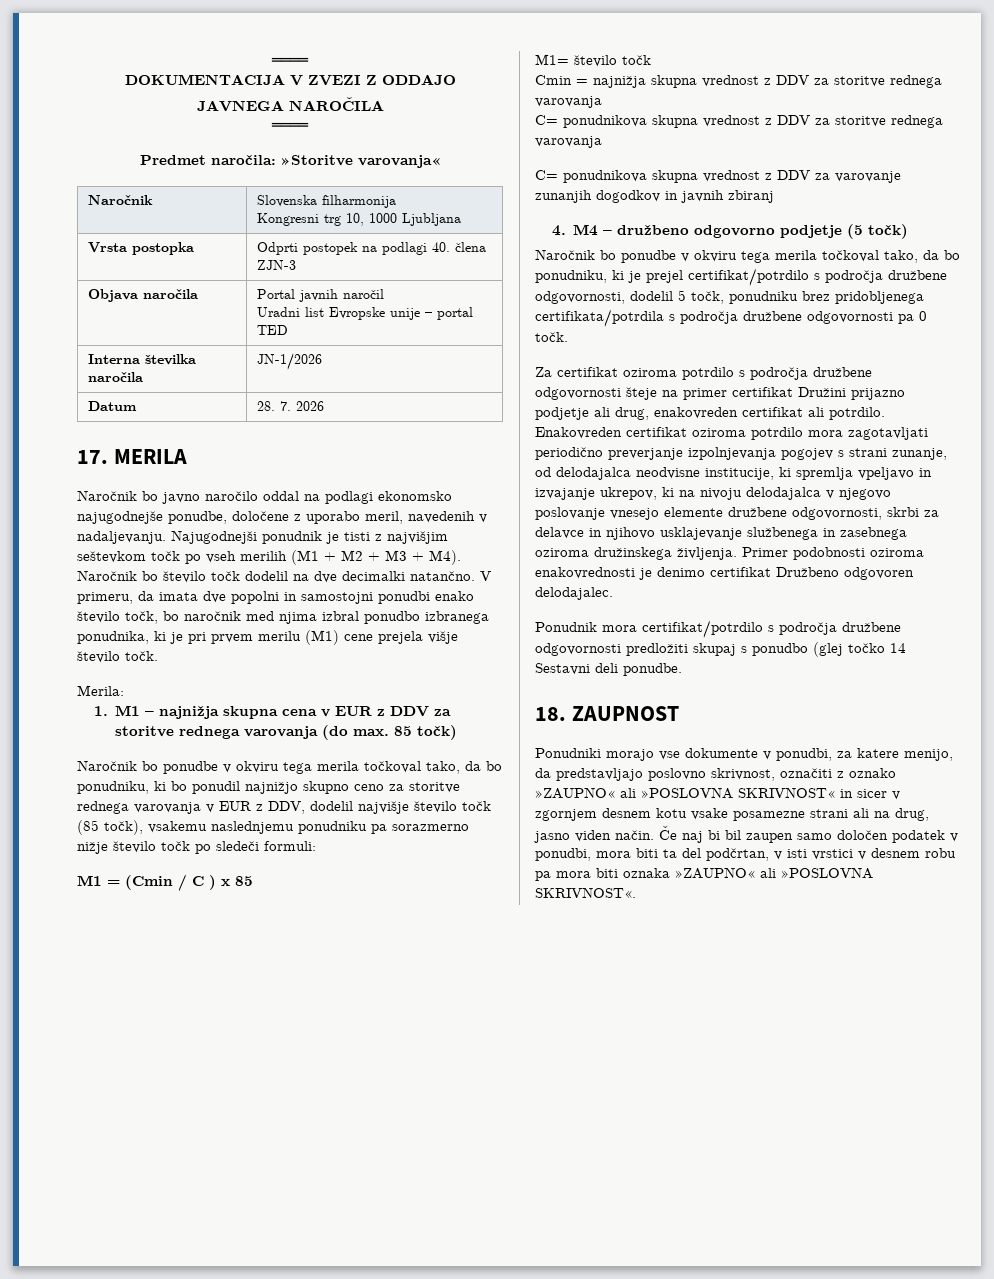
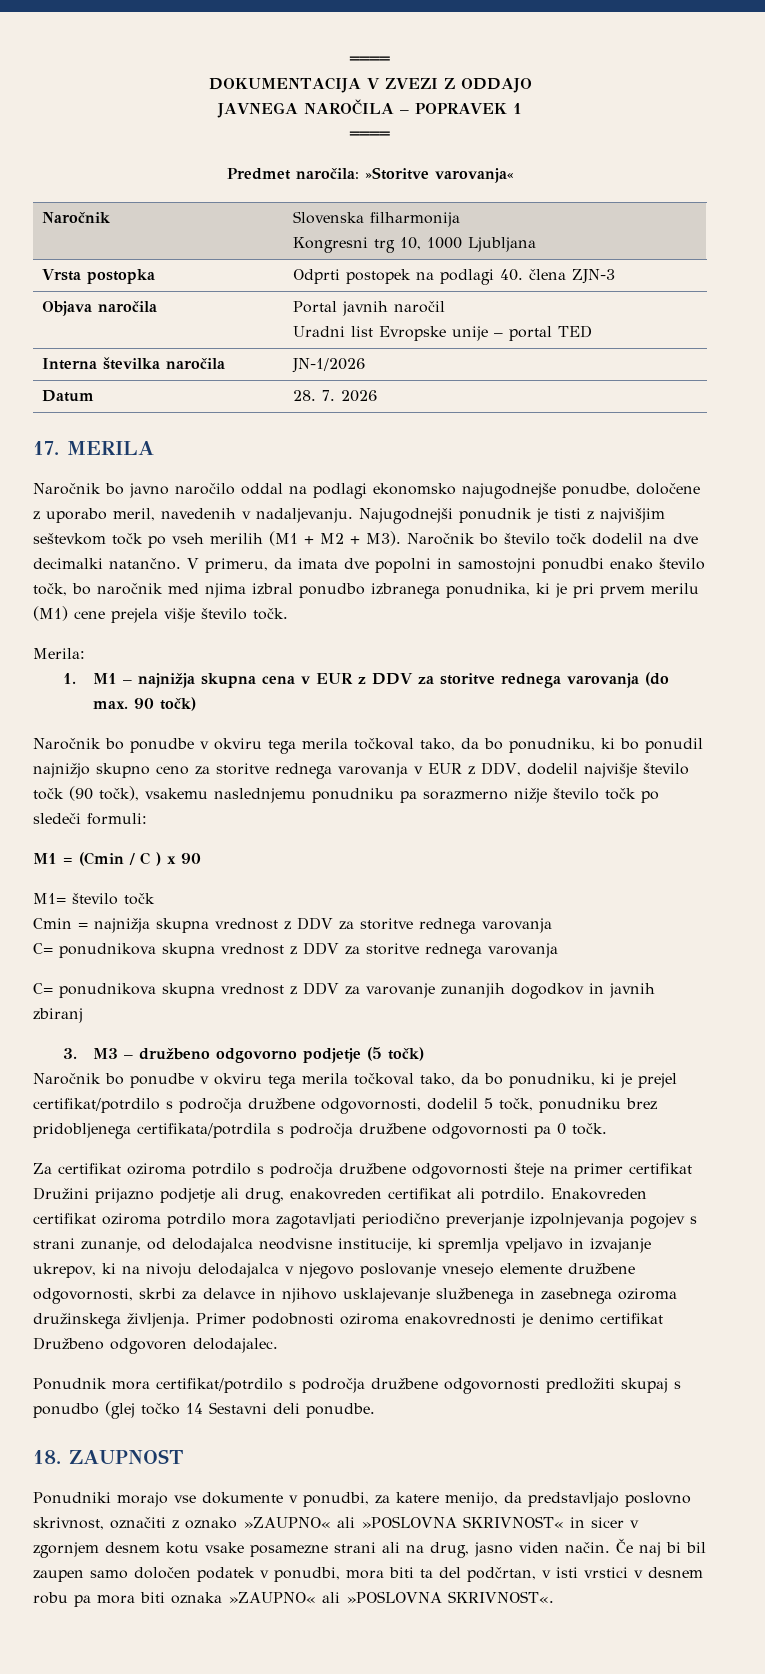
(384, 104) none -> [399,103,523,114] – POPRAVEK 1
[385,550,461,565] M3 + M4). -> [366,531,401,546] M3).
[394,726,413,736] 85 -> [134,698,155,709] 90
[77,820,99,835] (85 -> [69,786,93,801] (90
[235,876,253,886] 85 -> [181,853,201,864] 90
[551,224,599,236] 4. M4 -> [63,1048,119,1059] 3. M3

